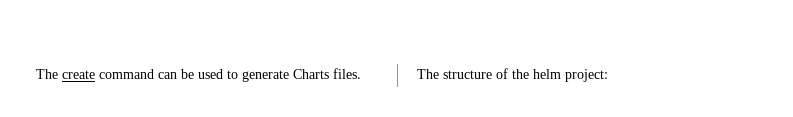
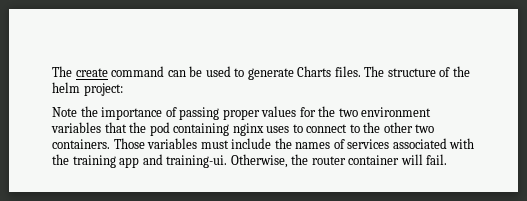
(608, 75) none -> [52,106,432,120] [51,122,435,136] [52,138,475,149] [52,154,448,168] // Note the importance of passing proper values for the two environment variables that the pod containing nginx uses to connect to the other two containers. Those variables must include the names of services associated with the training app and training-ui. Otherwise, the router container will fail.

